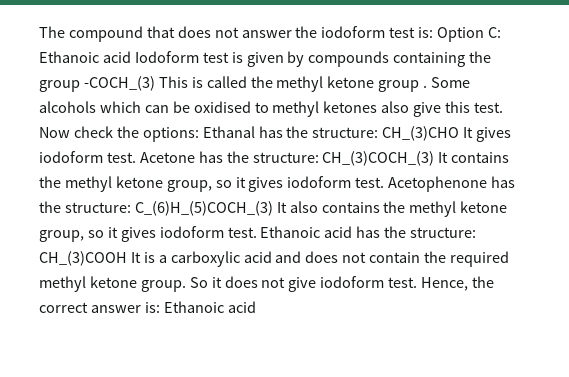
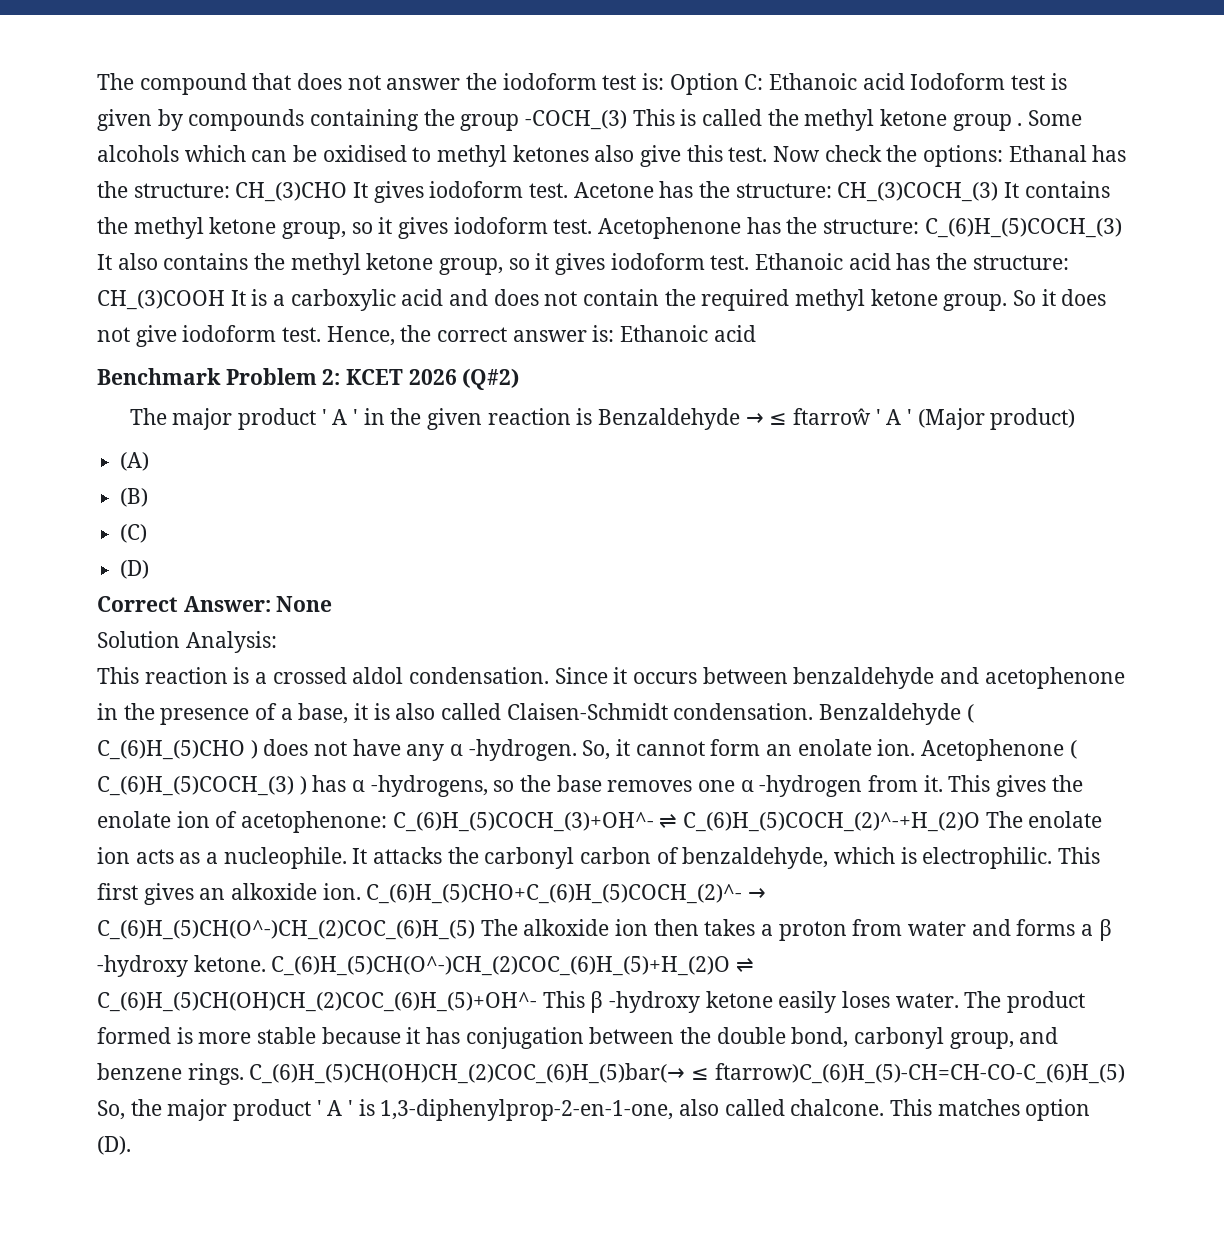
(256, 307) none -> [97,368,520,390] [129,408,1076,430] [120,452,150,471] [120,488,149,507] [120,524,148,543] [120,560,150,579] [97,596,333,612] [97,631,277,653] [97,667,1125,689] [97,703,974,725] [97,739,1077,761] [97,775,1083,797] [97,811,1103,833] [97,847,1101,869] [97,883,767,905] [97,919,1112,941] [97,955,755,977] [97,991,1086,1013] [97,1027,1059,1049] [97,1063,1125,1085] [97,1099,1091,1121] [97,1136,131,1155] // Benchmark Problem 2: KCET 2026 (Q#2) // The major product ' A ' in the given reaction is Benzaldehyde → ≤ ftarroŵ ' A ' (Major product) // (A) // (B) // (C) // (D) // Correct Answer: None // Solution Analysis: // This reaction is a crossed aldol condensation. Since it occurs between benzaldehyde and acetophenone in the presence of a base, it is also called Claisen-Schmidt condensation. Benzaldehyde ( C_(6)H_(5)CHO ) does not have any α -hydrogen. So, it cannot form an enolate ion. Acetophenone ( C_(6)H_(5)COCH_(3) ) has α -hydrogens, so the base removes one α -hydrogen from it. This gives the enolate ion of acetophenone: C_(6)H_(5)COCH_(3)+OH^- ⇌ C_(6)H_(5)COCH_(2)^-+H_(2)O The enolate ion acts as a nucleophile. It attacks the carbonyl carbon of benzaldehyde, which is electrophilic. This first gives an alkoxide ion. C_(6)H_(5)CHO+C_(6)H_(5)COCH_(2)^- → C_(6)H_(5)CH(O^-)CH_(2)COC_(6)H_(5) The alkoxide ion then takes a proton from water and forms a β -hydroxy ketone. C_(6)H_(5)CH(O^-)CH_(2)COC_(6)H_(5)+H_(2)O ⇌ C_(6)H_(5)CH(OH)CH_(2)COC_(6)H_(5)+OH^- This β -hydroxy ketone easily loses water. The product formed is more stable because it has conjugation between the double bond, carbonyl group, and benzene rings. C_(6)H_(5)CH(OH)CH_(2)COC_(6)H_(5)bar(→ ≤ ftarrow)C_(6)H_(5)-CH=CH-CO-C_(6)H_(5) So, the major product ' A ' is 1,3-diphenylprop-2-en-1-one, also called chalcone. This matches option (D).

